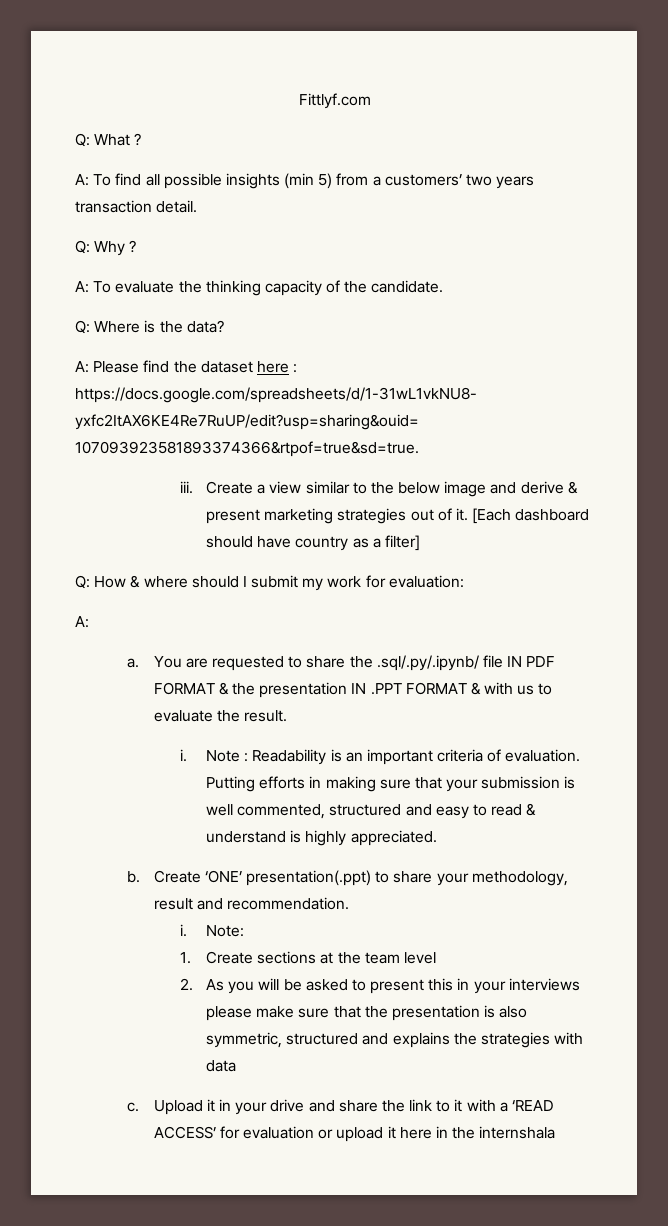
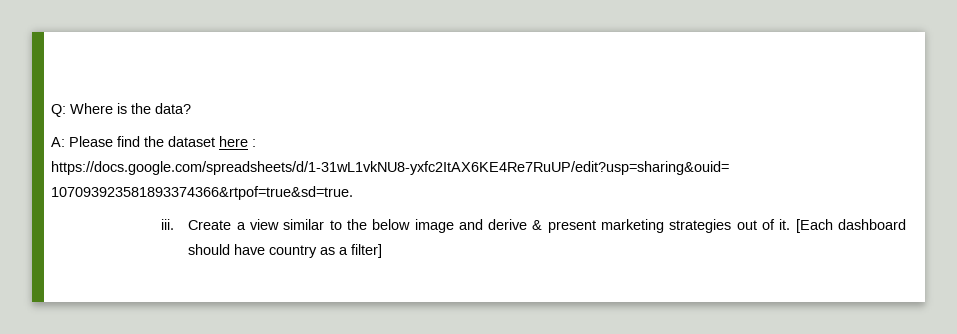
[298,93,371,109] [75,133,142,147] [75,173,535,189] [75,200,198,213] [75,240,137,256] [75,280,444,296] Fittlyf.com // Q: What ? // A: To find all possible insights (min 5) from a customers’ two years transaction detail. // Q: Why ? // A: To evaluate the thinking capacity of the candidate. // -> (51, 110) none
[75,575,464,591] [75,616,89,628] [127,655,556,671] [153,682,553,698] [153,710,287,722] [179,749,581,765] [205,776,576,792] [205,803,537,819] [205,830,437,846] [127,870,568,886] [153,897,349,910] [179,924,244,937] [179,951,436,964] [179,978,580,994] [205,1005,528,1021] [205,1032,584,1048] [205,1060,236,1072] [127,1099,555,1115] [153,1126,556,1142] // Q: How & where should I submit my work for evaluation: // A: // a. You are requested to share the .sql/.py/.ipynb/ file IN PDF FORMAT & the presentation IN .PPT FORMAT & with us to evaluate the result. // i. Note : Readability is an important criteria of evaluation. Putting efforts in making sure that your submission is well commented, structured and easy to read & understand is highly appreciated. // b. Create ‘ONE’ presentation(.ppt) to share your methodology, result and recommendation. // i. Note: // 1. Create sections at the team level // 2. As you will be asked to present this in your interviews please make sure that the presentation is also symmetric, structured and explains the strategies with data // c. Upload it in your drive and share the link to it with a ‘READ ACCESS’ for evaluation or upload it here in the internshala -> (383, 251) none

